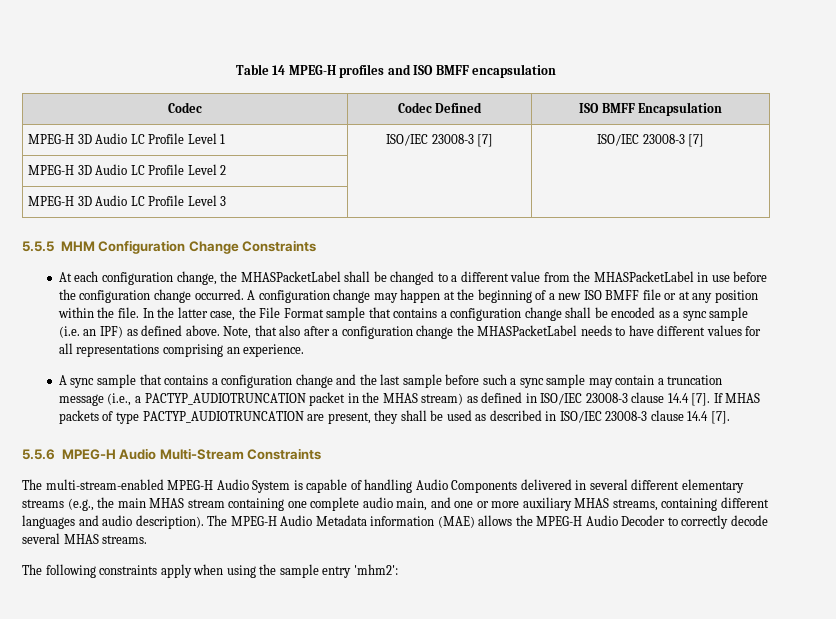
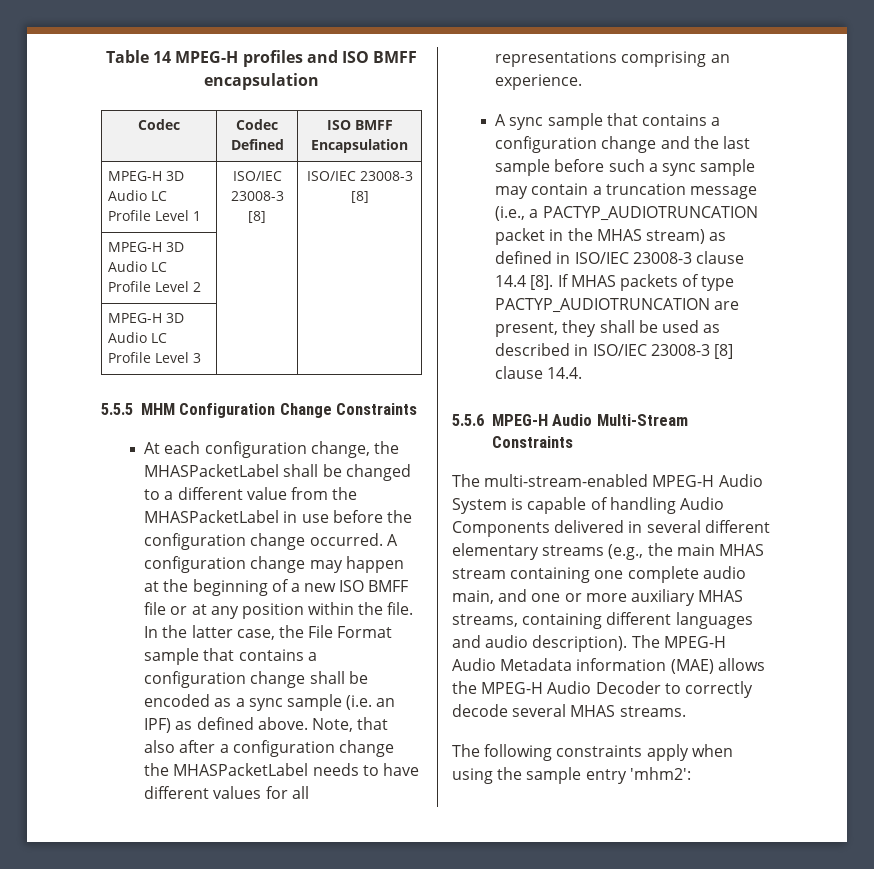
[477,134,494,147] [596,134,705,147] [7] | ISO/IEC 23008-3 [7] -> [248,211,266,223] [306,171,413,181] [350,191,369,203] [8] | ISO/IEC 23008-3 [8]
[691,393,711,406] [7]. -> [530,275,554,290] [8].
[650,410,730,424] clause 14.4 [7]. -> [713,344,733,359] [495,366,583,379] [8] clause 14.4.

